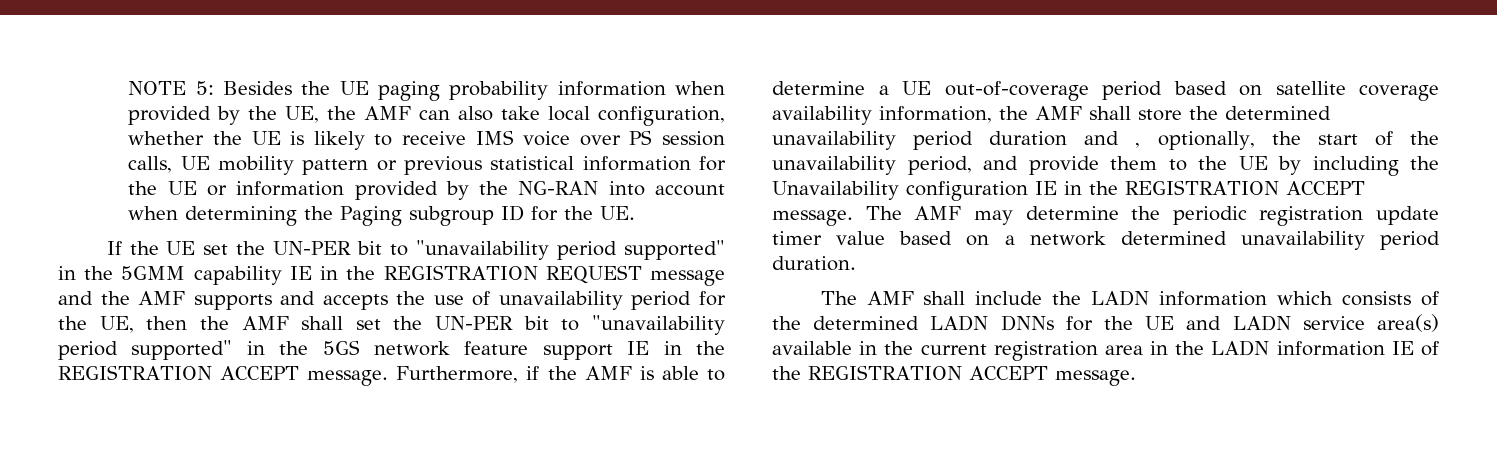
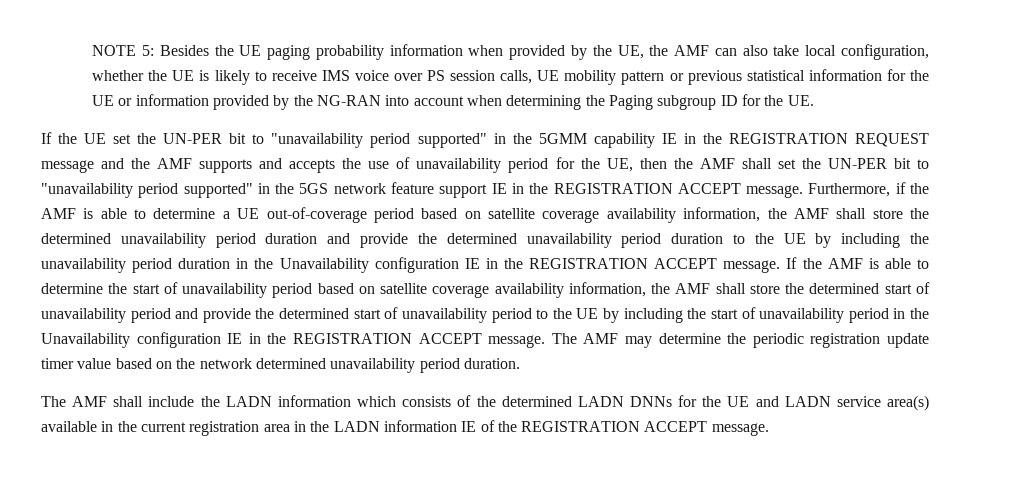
[1135,131,1439,150] [772,156,1439,176] , optionally, the start of the unavailability period, and provide them to the UE by including the -> [360,233,929,248] [41,257,929,273] [41,282,931,298] [41,307,929,323] provide the determined unavailability period duration to the UE by including the unavailability period duration in the Unavailability configuration IE in the REGISTRATION ACCEPT message. If the AMF is able to determine the start of unavailability period based on satellite coverage availability information, the AMF shall store the determined start of unavailability period and provide the determined start of unavailability period to the UE by including the start of unavailability period in the
[1004,235,1015,245] a -> [176,358,196,369] the

